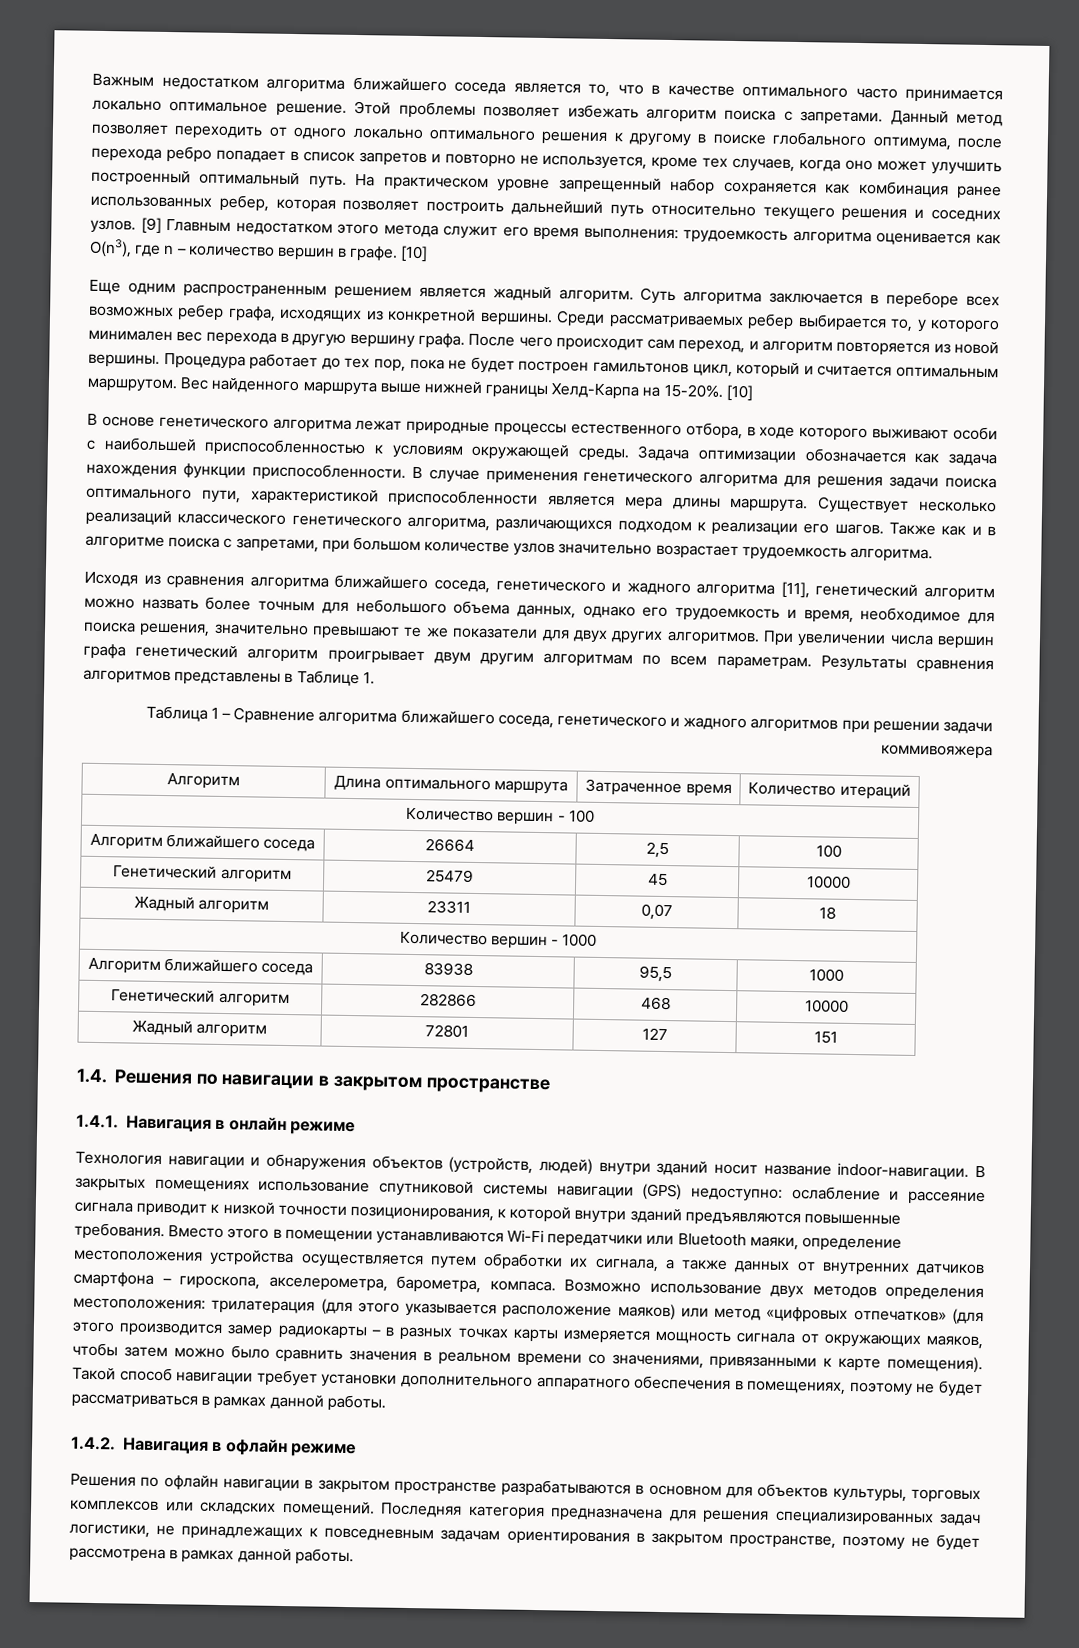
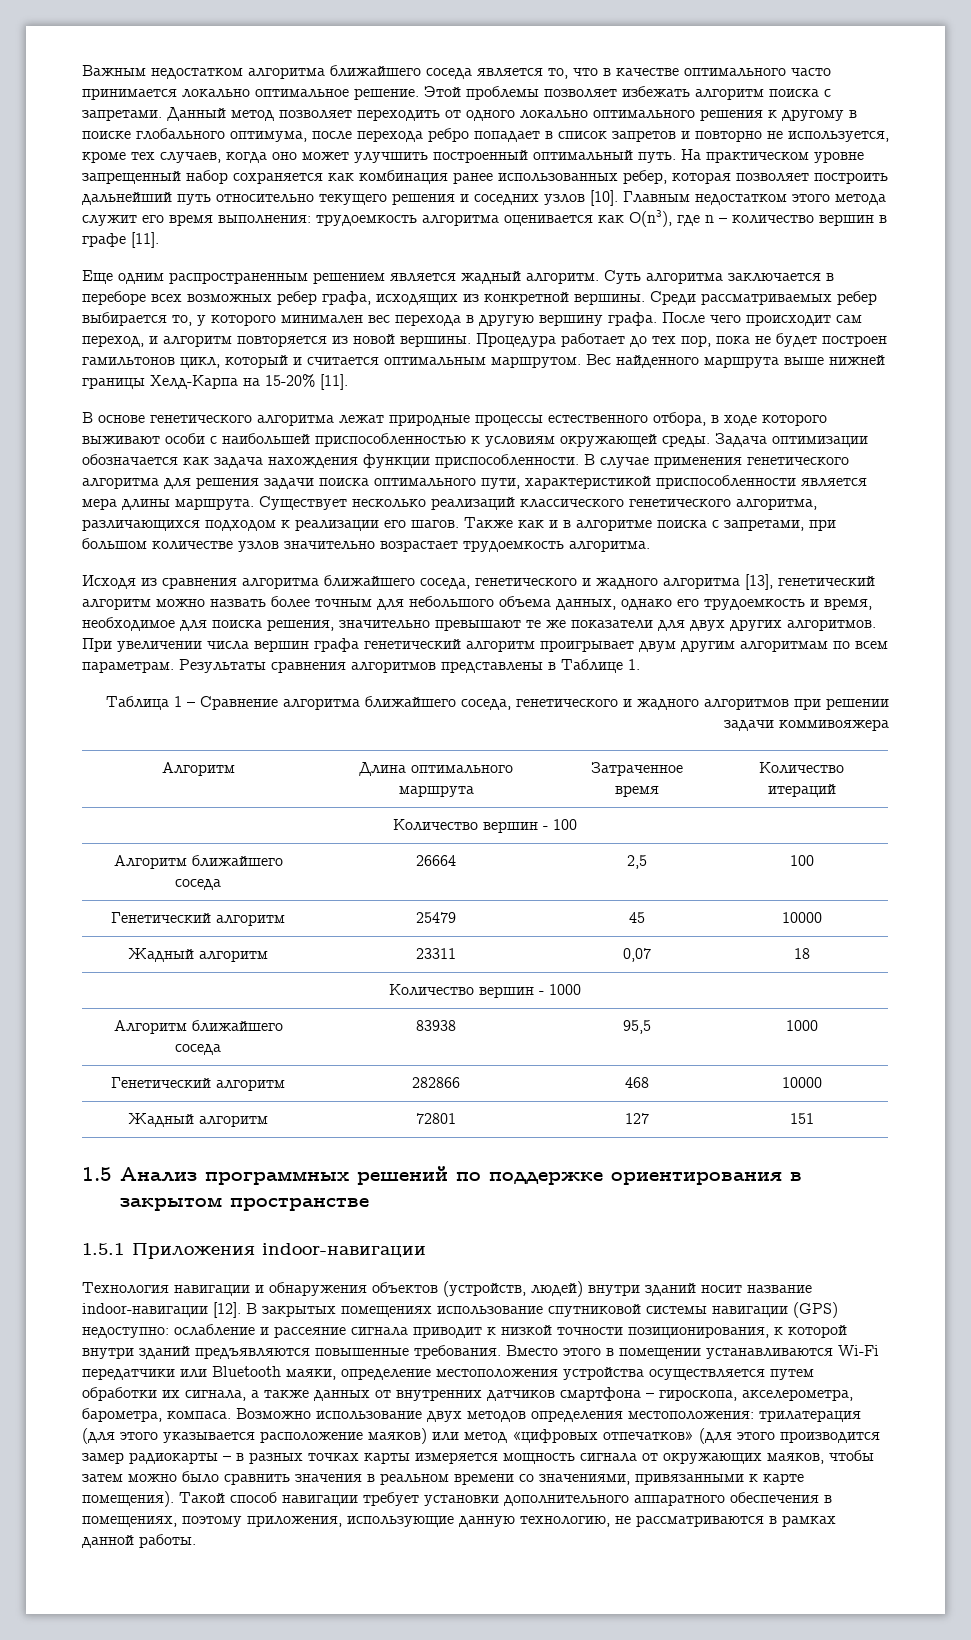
[90,217,162,234] узлов. [9] -> [544,190,618,206] узлов [10].
[349,245,429,263] графе. [10] -> [82,232,159,248] графе [11].
[663,383,753,402] 15-20%. [10] -> [265,374,348,390] 15-20% [11].
[780,581,810,599] [11], -> [745,574,773,590] [13],
[76,1068,551,1094] [76,1114,356,1136] 1.4. Решения по навигации в закрытом пространстве // 1.4.1. Навигация в онлайн режиме -> [82,1166,802,1185] [120,1198,369,1211] [82,1243,426,1259] 1.5 Анализ программных решений по поддержке ориентирования в закрытом пространстве // 1.5.1 Приложения indoor-навигации
[837,1162,970,1180] indoor-навигации. -> [82,1302,241,1318] indoor-навигации [12].
[916,1380,984,1398] [71,1393,386,1412] [71,1436,357,1458] [70,1473,981,1504] [70,1499,981,1527] [69,1523,981,1552] [69,1547,166,1563] не будет рассматриваться в рамках данной работы. // 1.4.2. Навигация в офлайн режиме // Решения по офлайн навигации в закрытом пространстве разрабатываются в основном для объектов культуры, торговых комплексов или складских помещений. Последняя категория предназначена для решения специализированных задач логистики, не принадлежащих к повседневным задачам ориентирования в закрытом пространстве, поэтому не будет рассмотрена -> [247,1515,764,1527] приложения, использующие данную технологию, не рассматриваются

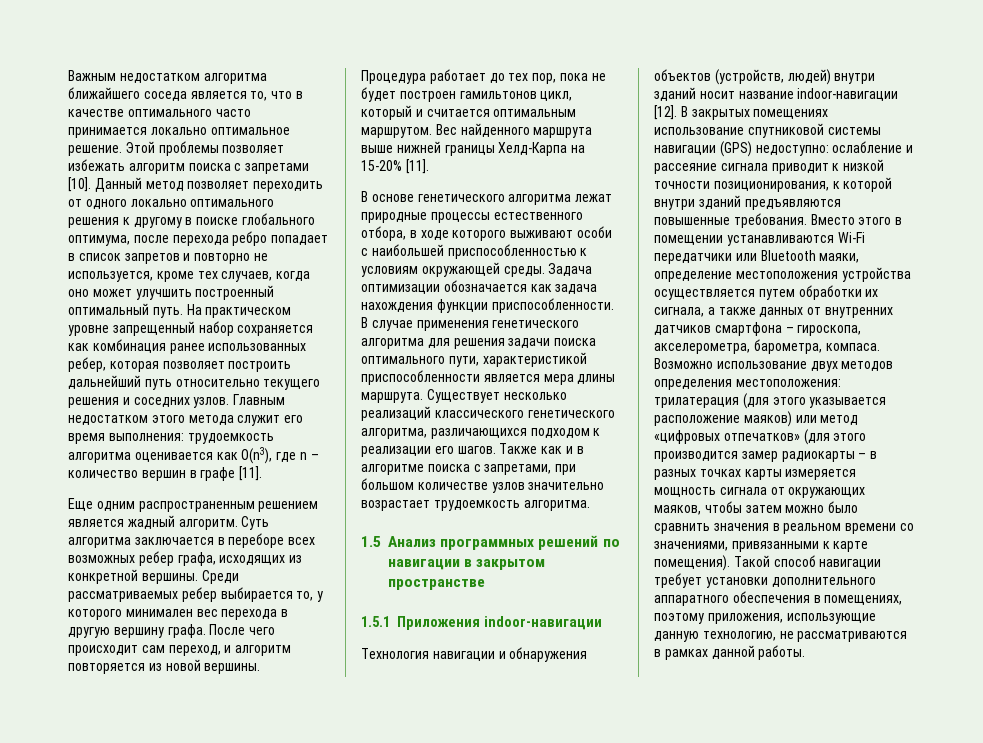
[82,109,162,121] запретами. -> [245,163,310,174] [68,177,91,192] запретами [10].
[544,190,618,206] узлов [10]. -> [193,397,230,408] узлов.
[82,574,875,590] [82,596,872,610] [82,617,876,631] [82,638,888,652] [82,659,640,673] [106,696,889,710] [724,719,889,731] [161,762,235,776] [359,762,513,776] [398,785,474,797] [591,762,683,776] [615,785,659,797] [759,762,844,774] [767,784,836,797] [393,819,577,833] [113,855,283,869] [175,879,221,890] [416,855,456,866] [627,855,647,869] [789,855,814,866] [111,912,285,926] [416,912,456,923] [629,912,645,923] [781,912,822,923] [128,948,268,962] [416,948,456,959] [623,948,651,962] [793,948,810,959] [389,984,581,998] [113,1020,283,1034] [175,1044,221,1055] [416,1020,456,1031] [623,1020,651,1034] [785,1020,818,1031] [111,1077,285,1091] [412,1077,460,1088] [625,1077,649,1088] [781,1077,822,1088] [128,1113,268,1127] [416,1113,456,1124] [625,1113,649,1124] [789,1113,814,1124] // Исходя из сравнения алгоритма ближайшего соседа, генетического и жадного алгоритма [13], генетический алгоритм можно назвать более точным для небольшого объема данных, однако его трудоемкость и время, необходимое для поиска решения, значительно превышают те же показатели для двух других алгоритмов. При увеличении числа вершин графа генетический алгоритм проигрывает двум другим алгоритмам по всем параметрам. Результаты сравнения алгоритмов представлены в Таблице 1. // Таблица 1 – Сравнение алгоритма ближайшего соседа, генетического и жадного алгоритмов при решении задачи коммивояжера // Алгоритм | Длина оптимального маршрута | Затраченное время | Количество итераций // Количество вершин - 100 // Алгоритм ближайшего соседа | 26664 | 2,5 | 100 // Генетический алгоритм | 25479 | 45 | 10000 // Жадный алгоритм | 23311 | 0,07 | 18 // Количество вершин - 1000 // Алгоритм ближайшего соседа | 83938 | 95,5 | 1000 // Генетический алгоритм | 282866 | 468 | 10000 // Жадный алгоритм | 72801 | 127 | 151 -> (590, 505) none
[489,1172,782,1185] поддержке ориентирования -> [388,559,460,570] навигации

